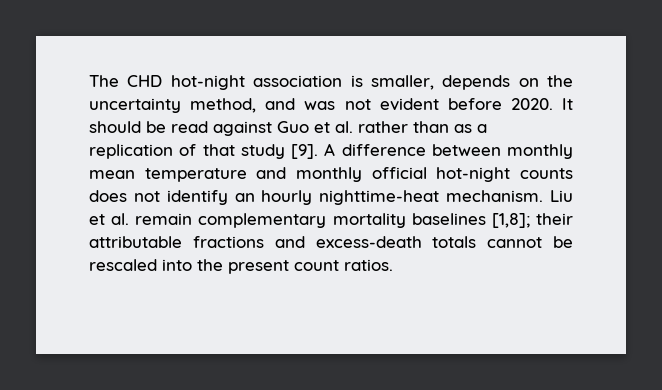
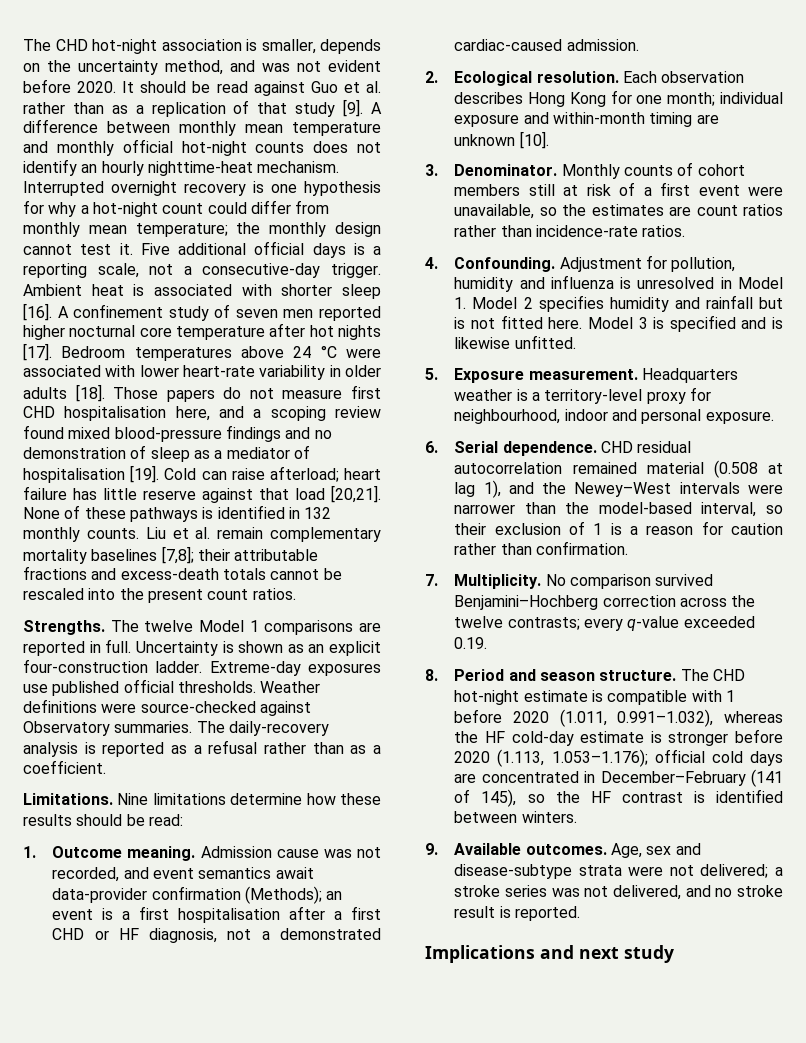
(544, 196) none -> [23,181,381,196] [23,200,330,217] [23,222,381,237] [23,241,381,258] [23,263,381,278] [23,284,381,299] [23,303,381,321] [23,323,381,340] [23,343,381,361] [23,365,381,380] [23,384,381,402] [23,406,381,421] [23,425,332,442] [23,445,310,462] [23,465,381,483] [23,485,381,503] [23,505,332,522] [23,527,139,542] Interrupted overnight recovery is one hypothesis for why a hot-night count could differ from monthly mean temperature; the monthly design cannot test it. Five additional official days is a reporting scale, not a consecutive-day trigger. Ambient heat is associated with shorter sleep [16]. A confinement study of seven men reported higher nocturnal core temperature after hot nights [17]. Bedroom temperatures above 24 °C were associated with lower heart-rate variability in older adults [18]. Those papers do not measure first CHD hospitalisation here, and a scoping review found mixed blood-pressure findings and no demonstration of sleep as a mediator of hospitalisation [19]. Cold can raise afterload; heart failure has little reserve against that load [20,21]. None of these pathways is identified in 132 monthly counts.
[491,213,530,228] [1,8]; -> [161,546,194,564] [7,8];
(393, 265) none -> [23,620,381,635] [23,639,381,656] [23,659,381,676] [23,679,321,696] [23,699,311,716] [23,721,329,736] [23,740,382,757] [23,760,106,774] [23,793,382,805] [23,814,183,826] [23,846,381,861] [52,867,314,882] [52,886,343,904] [52,906,381,923] [52,928,382,943] [454,39,639,51] [425,71,745,86] [454,90,783,107] [454,112,719,127] [454,131,549,149] [425,162,745,179] [454,182,783,196] [454,204,783,219] [454,225,686,237] [425,255,736,272] [454,275,783,292] [454,295,783,312] [454,315,783,332] [454,335,576,349] [425,368,738,383] [454,387,711,404] [454,409,774,424] [425,441,692,456] [454,460,783,478] [454,480,783,498] [454,502,783,517] [454,521,783,535] [454,541,628,555] [425,574,714,589] [454,595,756,610] [454,616,755,631] [454,637,488,649] [425,669,745,681] [454,690,735,705] [454,709,783,727] [454,729,783,746] [454,749,783,767] [454,769,783,787] [454,789,783,807] [454,811,577,823] [425,843,701,858] [454,864,783,879] [454,885,783,900] [454,906,580,921] [425,945,674,963] // Strengths. The twelve Model 1 comparisons are reported in full. Uncertainty is shown as an explicit four-construction ladder. Extreme-day exposures use published official thresholds. Weather definitions were source-checked against Observatory summaries. The daily-recovery analysis is reported as a refusal rather than as a coefficient. // Limitations. Nine limitations determine how these results should be read: // 1. Outcome meaning. Admission cause was not recorded, and event semantics await data-provider confirmation (Methods); an event is a first hospitalisation after a first CHD or HF diagnosis, not a demonstrated cardiac-caused admission. // 2. Ecological resolution. Each observation describes Hong Kong for one month; individual exposure and within-month timing are unknown [10]. // 3. Denominator. Monthly counts of cohort members still at risk of a first event were unavailable, so the estimates are count ratios rather than incidence-rate ratios. // 4. Confounding. Adjustment for pollution, humidity and influenza is unresolved in Model 1. Model 2 specifies humidity and rainfall but is not fitted here. Model 3 is specified and is likewise unfitted. // 5. Exposure measurement. Headquarters weather is a territory-level proxy for neighbourhood, indoor and personal exposure. // 6. Serial dependence. CHD residual autocorrelation remained material (0.508 at lag 1), and the Newey–West intervals were narrower than the model-based interval, so their exclusion of 1 is a reason for caution rather than confirmation. // 7. Multiplicity. No comparison survived Benjamini–Hochberg correction across the twelve contrasts; every q-value exceeded 0.19. // 8. Period and season structure. The CHD hot-night estimate is compatible with 1 before 2020 (1.011, 0.991–1.032), whereas the HF cold-day estimate is stronger before 2020 (1.113, 1.053–1.176); official cold days are concentrated in December–February (141 of 145), so the HF contrast is identified between winters. // 9. Available outcomes. Age, sex and disease-subtype strata were not delivered; a stroke series was not delivered, and no stroke result is reported. // Implications and next study

